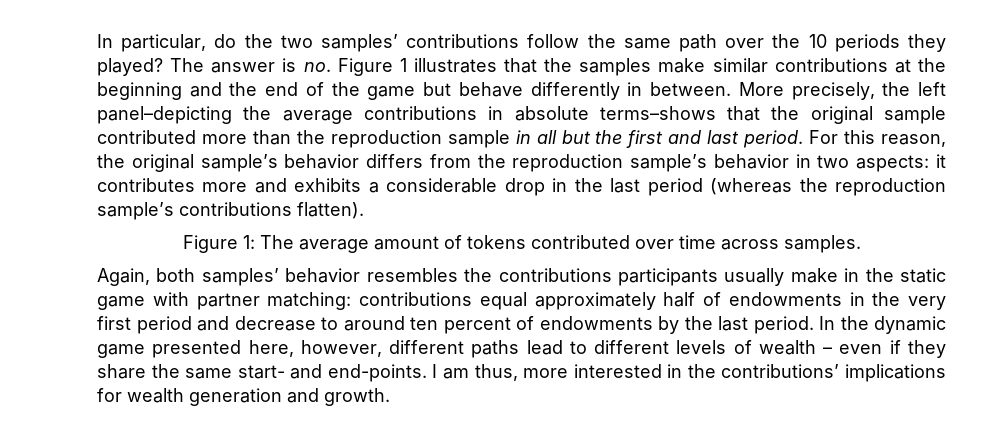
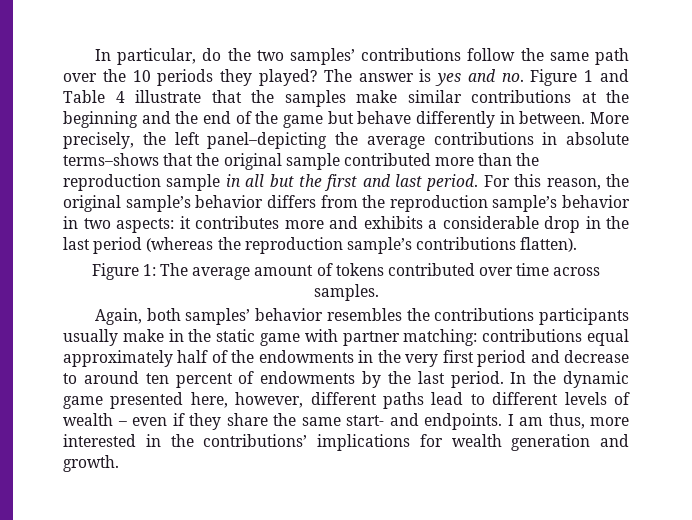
(297, 65) none -> [435,69,496,86] yes and
[413,58,497,73] illustrates -> [600,69,629,82] [63,90,201,103] and Table 4 illustrate
(721, 299) none -> [231,350,255,363] the
[327,364,427,382] end-points. -> [424,413,502,430] endpoints.

